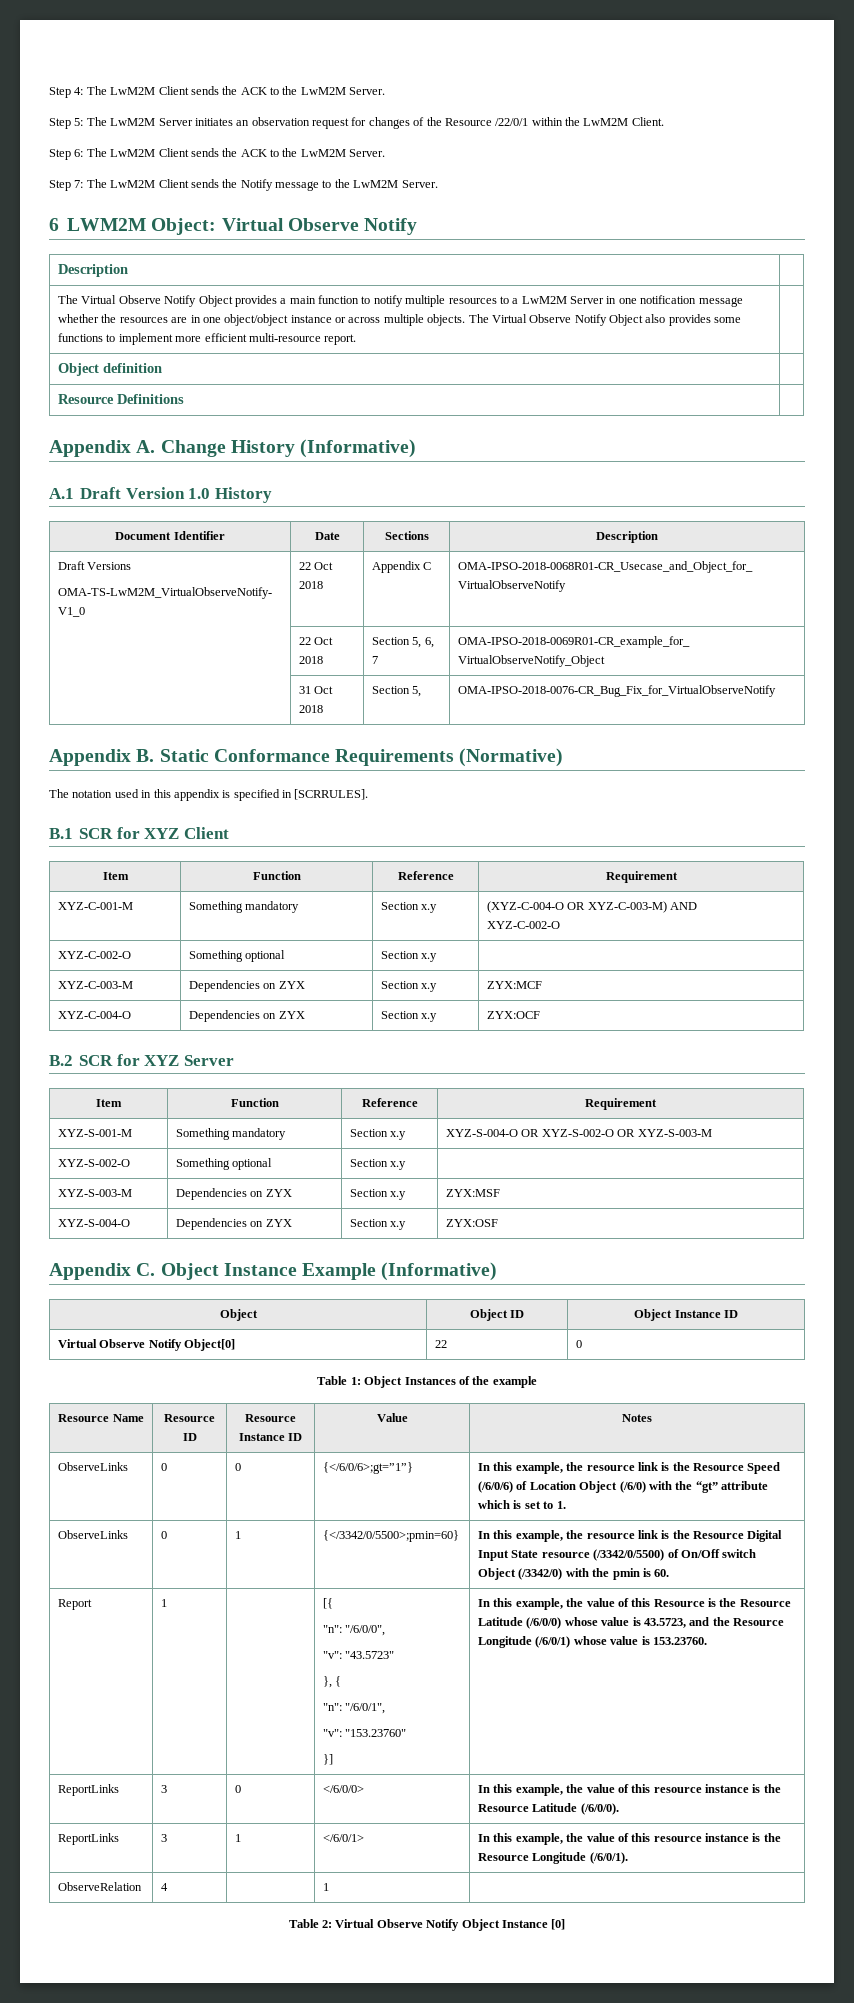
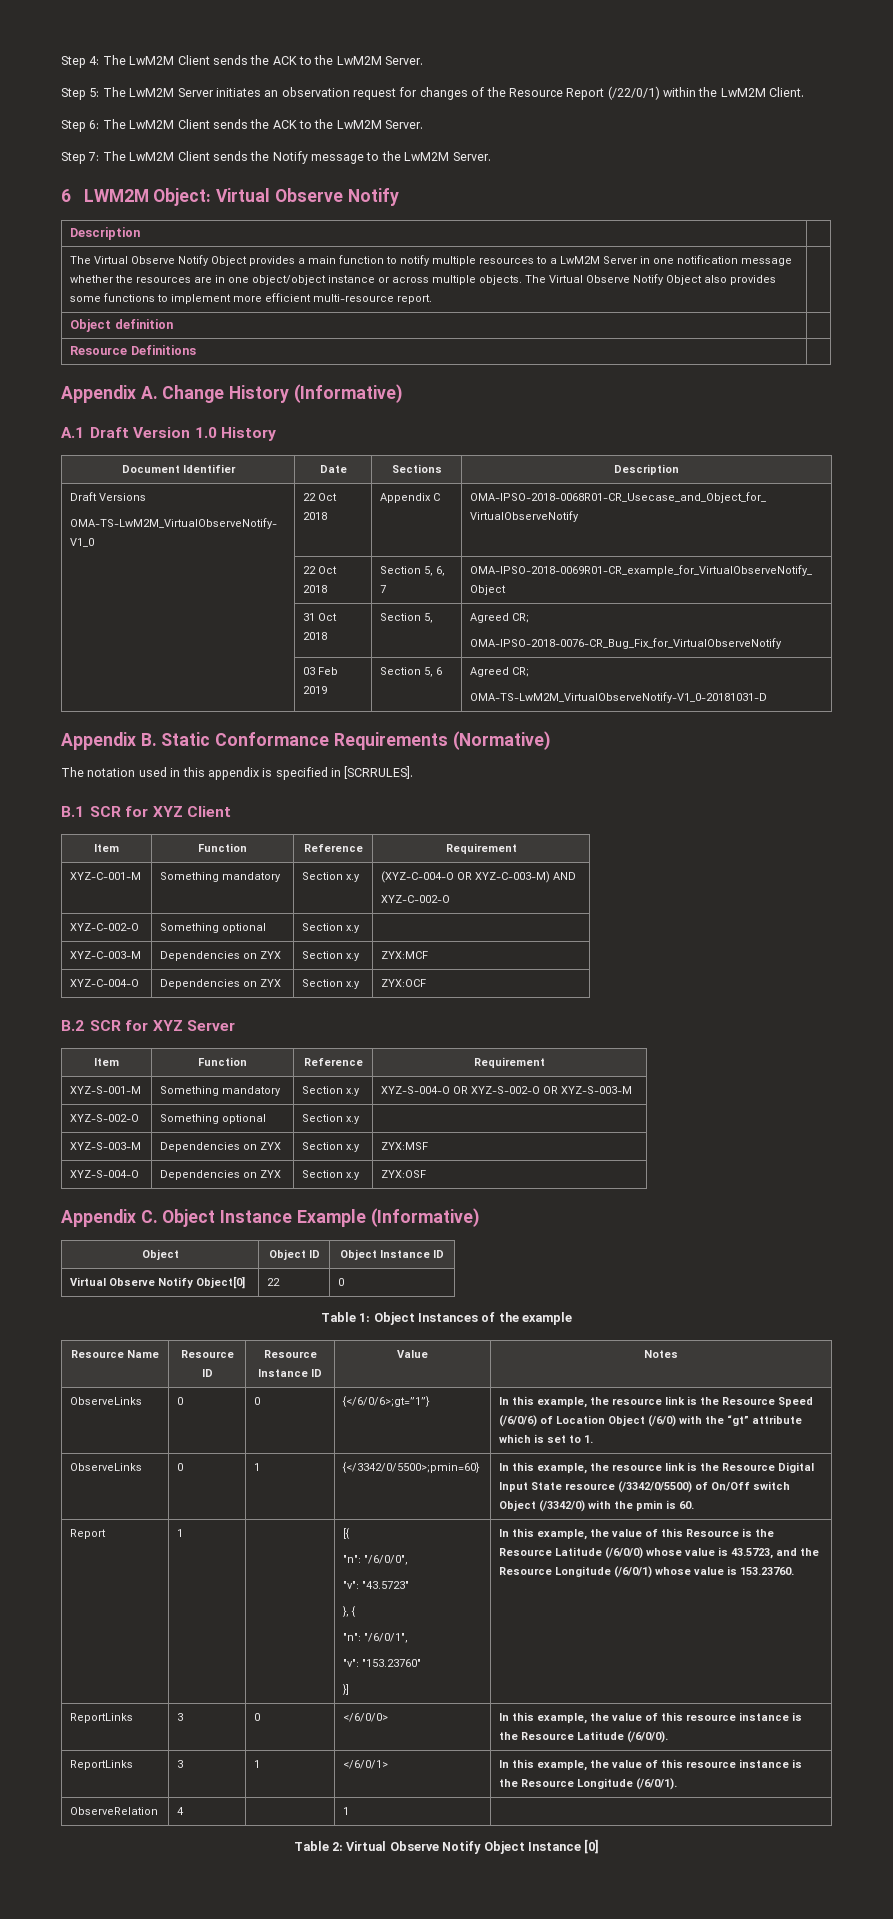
[495,118,529,126] /22/0/1 -> [566,86,660,100] Report (/22/0/1)
(422, 691) none -> [470,613,530,623] Agreed CR; //
(777, 691) none -> [303,667,339,675] [303,686,328,694] [380,667,443,677] [470,667,530,677] [470,692,768,703] // | 03 Feb 2019 | Section 5, 6 | Agreed CR; // OMA-TS-LwM2M_VirtualObserveNotify-V1_0-20181031-D

